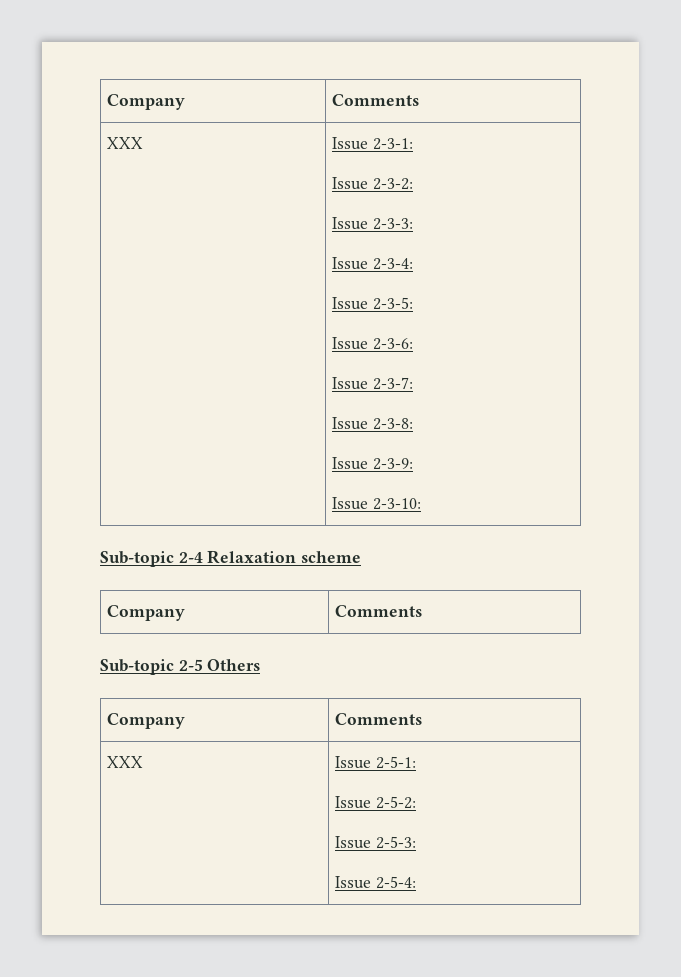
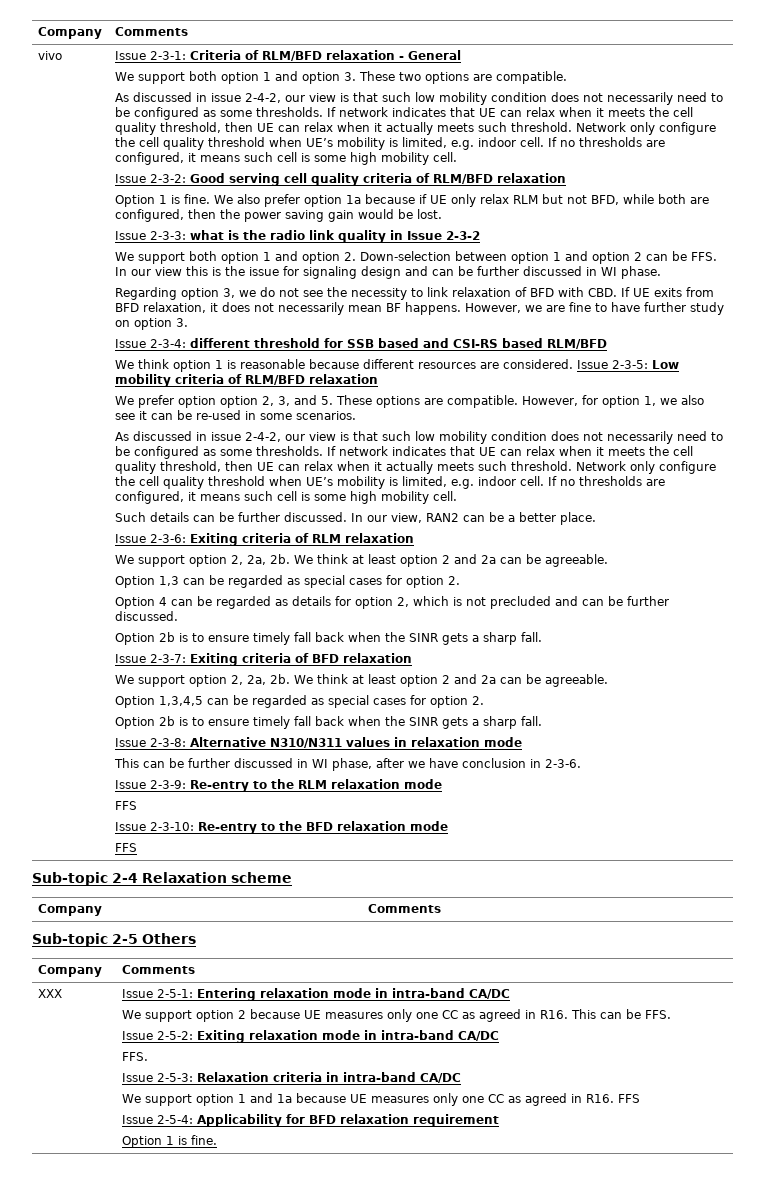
[107,94,186,110] [332,94,420,106] [107,137,144,149] Company | Comments // XXX -> [38,27,103,39] [115,27,189,36] [38,51,63,60] Company | Comments // vivo
[332,177,413,190] [332,217,413,230] [332,257,413,270] [332,297,413,310] [332,337,413,350] [332,377,413,390] [332,417,413,430] [332,457,413,470] [332,497,421,510] // Issue 2-3-2: // Issue 2-3-3: // Issue 2-3-4: // Issue 2-3-5: // Issue 2-3-6: // Issue 2-3-7: // Issue 2-3-8: // Issue 2-3-9: // Issue 2-3-10: -> [190,50,462,61] [115,71,568,84] [115,92,724,105] [115,107,694,120] [115,122,717,135] [115,137,666,150] [115,152,458,165] [115,173,567,186] [115,194,710,207] [115,209,443,222] [115,230,481,243] [115,251,718,264] [115,266,662,279] [115,287,715,300] [115,302,725,315] [115,318,189,330] [115,338,608,349] [115,359,680,372] [115,374,379,387] [115,395,705,408] [115,410,357,420] [115,431,724,444] [115,446,694,459] [115,461,717,474] [115,476,666,489] [115,491,458,504] [115,512,597,525] [115,533,415,546] [115,554,609,567] [115,575,461,588] [115,596,670,609] [115,611,179,621] [115,632,543,645] [115,653,413,666] [115,674,609,687] [115,695,485,708] [115,716,543,729] [115,737,523,748] [114,758,582,771] [115,779,443,792] [115,801,138,810] [115,821,449,834] [115,843,138,852] Criteria of RLM/BFD relaxation - General // We support both option 1 and option 3. These two options are compatible. // As discussed in issue 2-4-2, our view is that such low mobility condition does not necessarily need to be configured as some thresholds. If network indicates that UE can relax when it meets the cell quality threshold, then UE can relax when it actually meets such threshold. Network only configure the cell quality threshold when UE’s mobility is limited, e.g. indoor cell. If no thresholds are configured, it means such cell is some high mobility cell. // Issue 2-3-2: Good serving cell quality criteria of RLM/BFD relaxation // Option 1 is fine. We also prefer option 1a because if UE only relax RLM but not BFD, while both are configured, then the power saving gain would be lost. // Issue 2-3-3: what is the radio link quality in Issue 2-3-2 // We support both option 1 and option 2. Down-selection between option 1 and option 2 can be FFS. In our view this is the issue for signaling design and can be further discussed in WI phase. // Regarding option 3, we do not see the necessity to link relaxation of BFD with CBD. If UE exits from BFD relaxation, it does not necessarily mean BF happens. However, we are fine to have further study on option 3. // Issue 2-3-4: different threshold for SSB based and CSI-RS based RLM/BFD // We think option 1 is reasonable because different resources are considered. Issue 2-3-5: Low mobility criteria of RLM/BFD relaxation // We prefer option option 2, 3, and 5. These options are compatible. However, for option 1, we also see it can be re-used in some scenarios. // As discussed in issue 2-4-2, our view is that such low mobility condition does not necessarily need to be configured as some thresholds. If network indicates that UE can relax when it meets the cell quality threshold, then UE can relax when it actually meets such threshold. Network only configure the cell quality threshold when UE’s mobility is limited, e.g. indoor cell. If no thresholds are configured, it means such cell is some high mobility cell. // Such details can be further discussed. In our view, RAN2 can be a better place. // Issue 2-3-6: Exiting criteria of RLM relaxation // We support option 2, 2a, 2b. We think at least option 2 and 2a can be agreeable. // Option 1,3 can be regarded as special cases for option 2. // Option 4 can be regarded as details for option 2, which is not precluded and can be further discussed. // Option 2b is to ensure timely fall back when the SINR gets a sharp fall. // Issue 2-3-7: Exiting criteria of BFD relaxation // We support option 2, 2a, 2b. We think at least option 2 and 2a can be agreeable. // Option 1,3,4,5 can be regarded as special cases for option 2. // Option 2b is to ensure timely fall back when the SINR gets a sharp fall. // Issue 2-3-8: Alternative N310/N311 values in relaxation mode // This can be further discussed in WI phase, after we have conclusion in 2-3-6. // Issue 2-3-9: Re-entry to the RLM relaxation mode // FFS // Issue 2-3-10: Re-entry to the BFD relaxation mode // FFS
[335,796,416,809] [335,836,416,849] [335,876,416,889] // Issue 2-5-2: // Issue 2-5-3: // Issue 2-5-4: -> [197,988,511,1001] [122,1009,672,1022] [122,1030,500,1043] [122,1052,149,1061] [122,1072,462,1083] [122,1093,641,1106] [122,1114,500,1127] [122,1135,218,1148] Entering relaxation mode in intra-band CA/DC // We support option 2 because UE measures only one CC as agreed in R16. This can be FFS. // Issue 2-5-2: Exiting relaxation mode in intra-band CA/DC // FFS. // Issue 2-5-3: Relaxation criteria in intra-band CA/DC // We support option 1 and 1a because UE measures only one CC as agreed in R16. FFS // Issue 2-5-4: Applicability for BFD relaxation requirement // Option 1 is fine.

